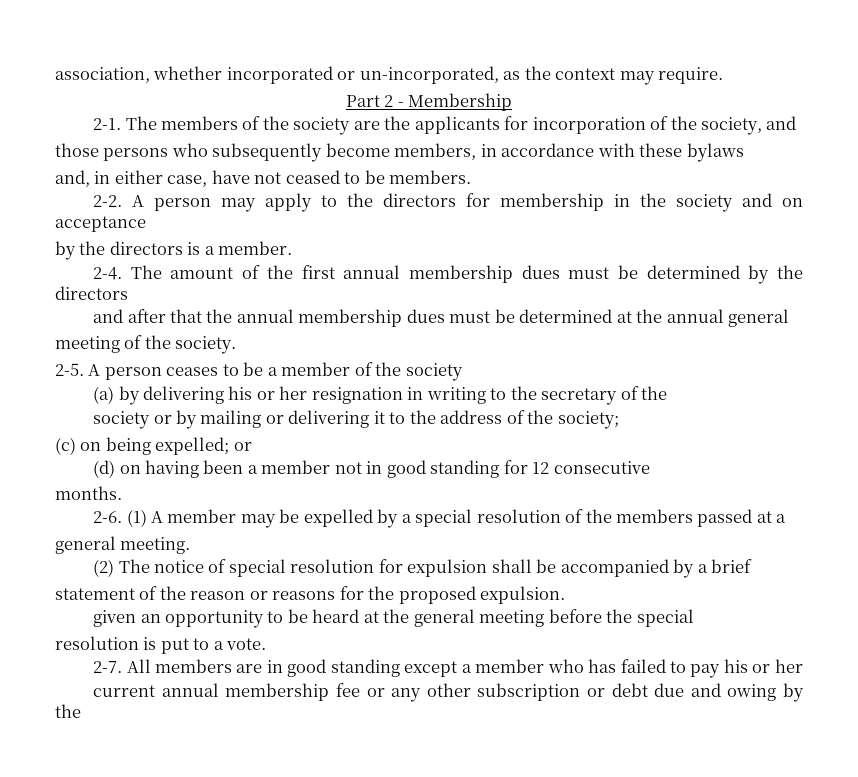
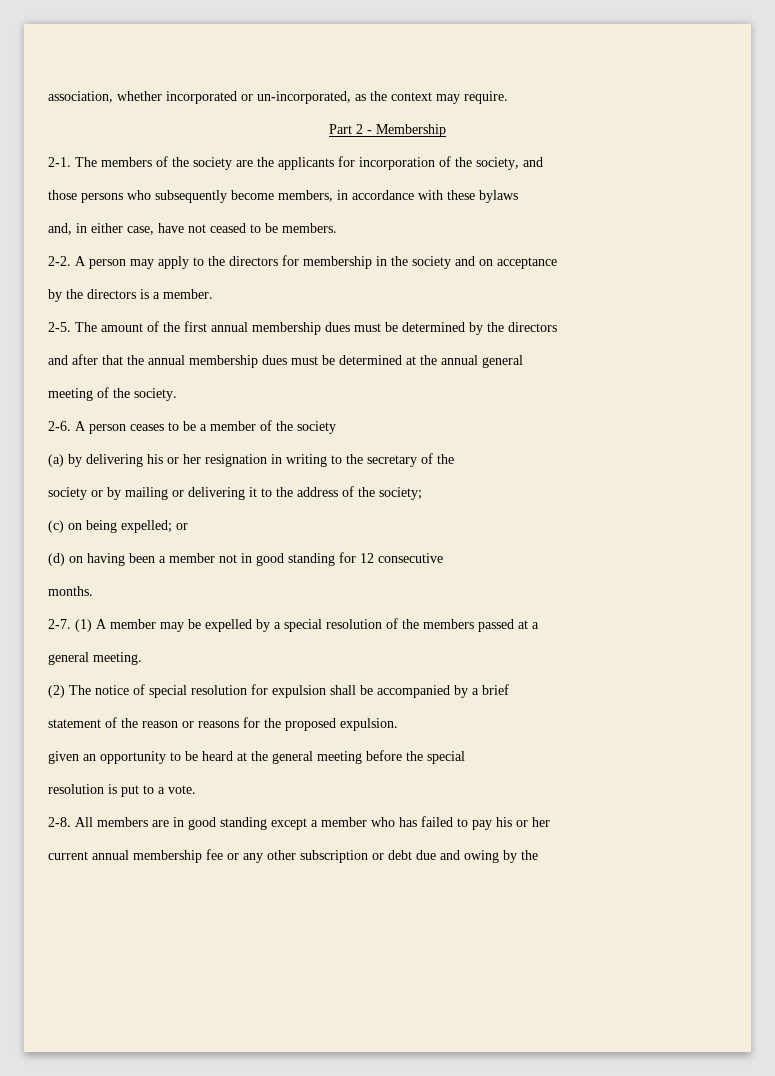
[93,267,123,280] 2-4. -> [48,322,71,332] 2-5.
[55,363,84,376] 2-5. -> [48,421,71,431] 2-6.
[93,511,123,523] 2-6. -> [48,619,71,629] 2-7.
[93,661,123,673] 2-7. -> [48,817,71,827] 2-8.

